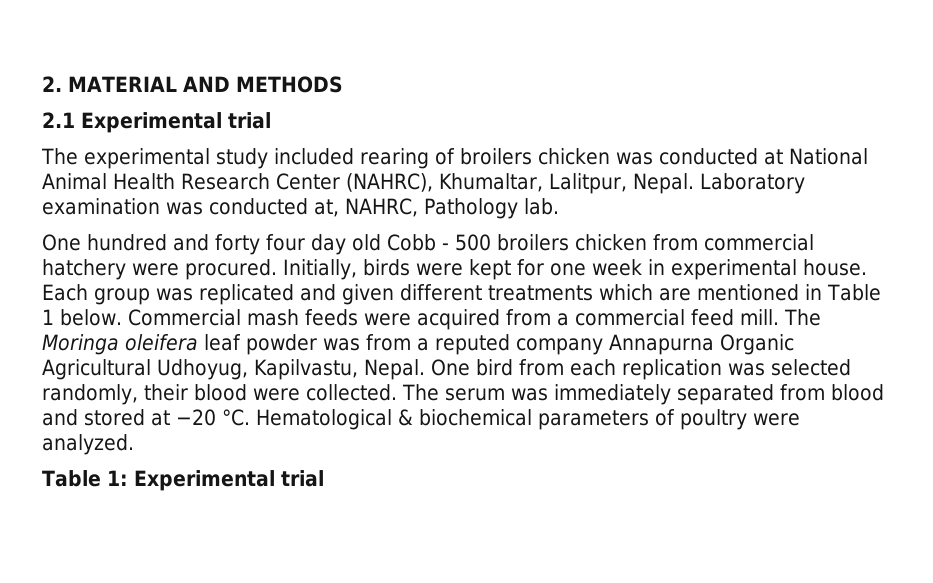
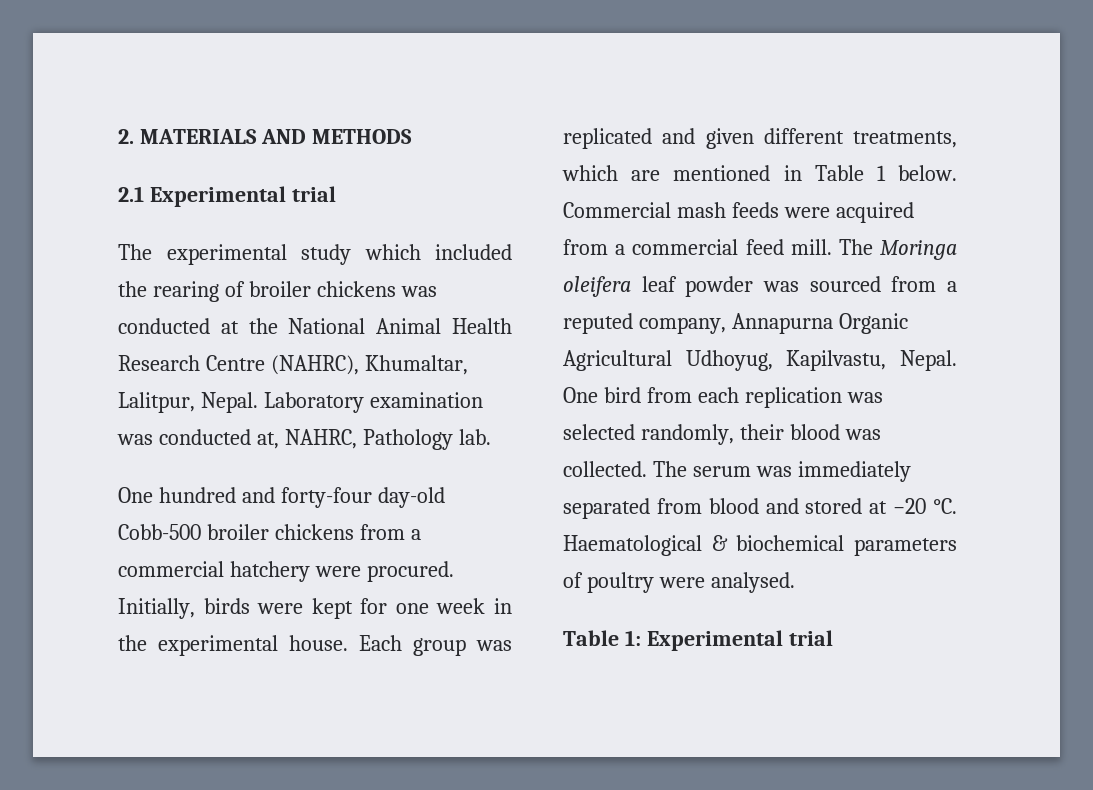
[68,76,177,92] MATERIAL -> [139,129,257,144] MATERIALS
[274,148,610,169] included rearing of broilers chicken -> [364,244,512,260] [118,281,396,302] which included the rearing of broiler chickens
(783, 157) none -> [248,318,278,334] the
[275,173,340,190] Center -> [205,355,265,371] Centre
[215,234,698,255] forty four day old Cobb - 500 broilers chicken from -> [280,487,445,508] [118,524,421,540] forty-four day-old Cobb-500 broiler chickens from a
(665, 267) none -> [118,635,147,651] the
[488,285,593,301] treatments -> [853,131,957,148] treatments,
(360, 344) none -> [809,276,881,292] sourced
[516,338,603,355] company -> [638,317,726,334] company,
[253,388,300,401] were -> [844,429,881,440] was
[256,409,392,430] Hematological -> [563,535,702,556] Haematological
[42,434,134,455] analyzed. -> [710,572,795,593] analysed.

